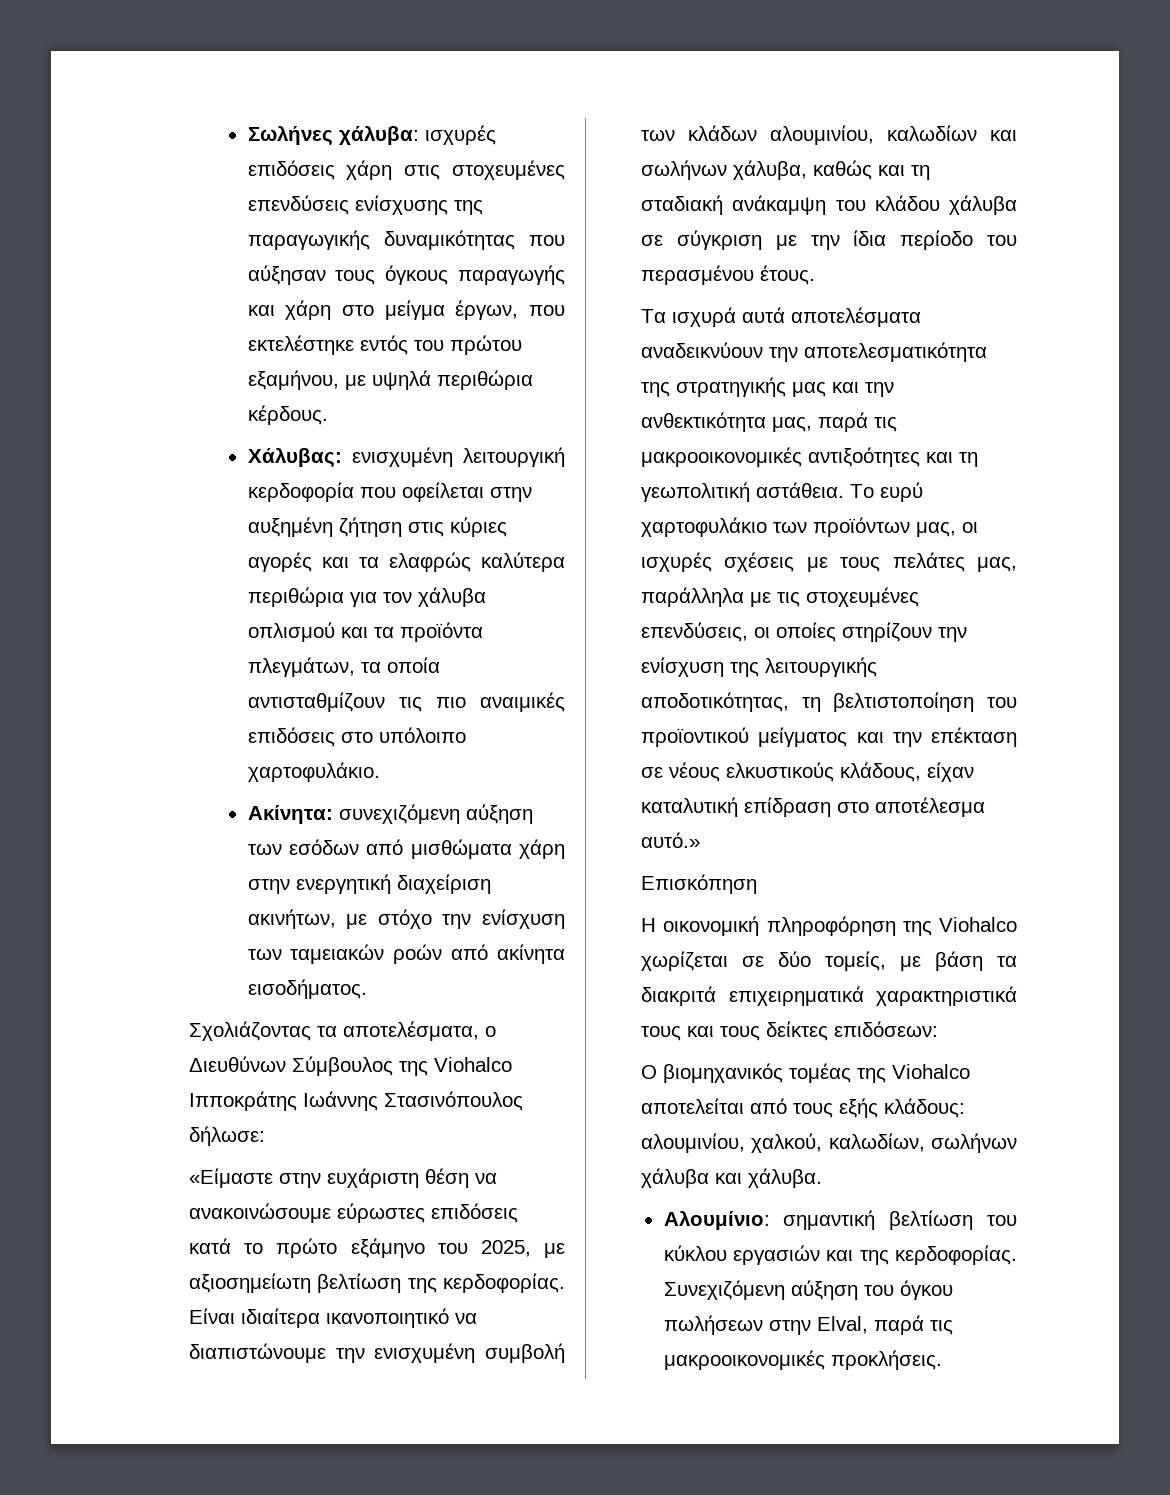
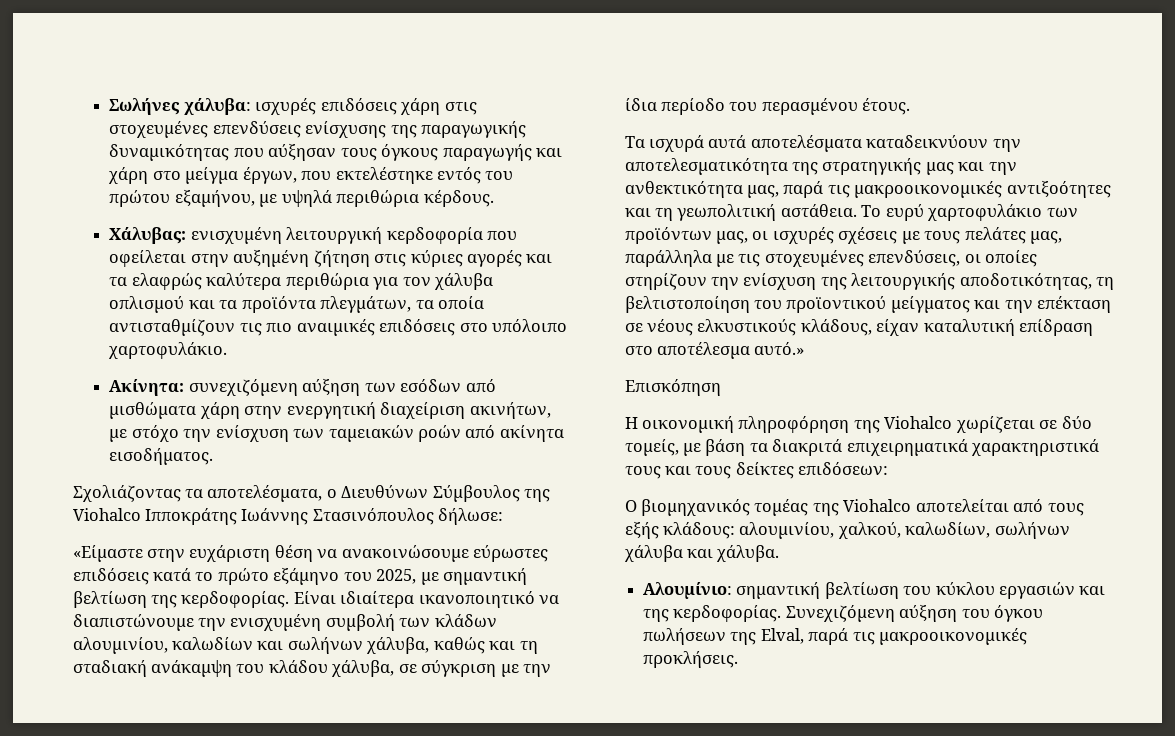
[189,1273,312,1293] αξιοσημείωτη -> [443,568,528,585] σημαντική
[949,195,1017,215] χάλυβα -> [331,660,395,677] χάλυβα,
[641,342,764,358] αναδεικνύουν -> [866,135,989,148] καταδεικνύουν
[768,1320,811,1335] στην -> [730,632,757,645] της

